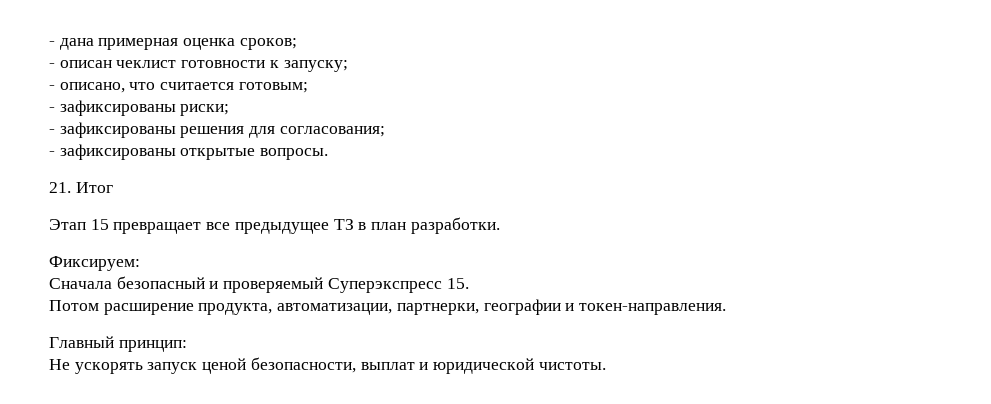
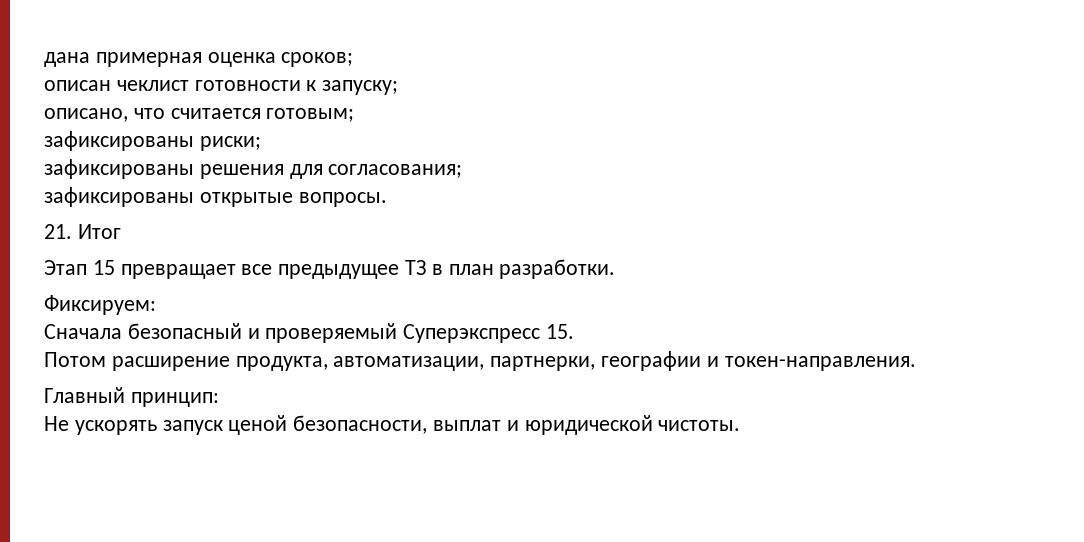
[49,41,55,46] - -> (44, 59) none
[49,63,55,68] - -> (354, 59) none
[49,85,55,90] - -> (399, 87) none
[49,107,55,112] - -> (355, 115) none
[49,129,55,134] - -> (261, 143) none
[49,151,55,156] - -> (463, 171) none

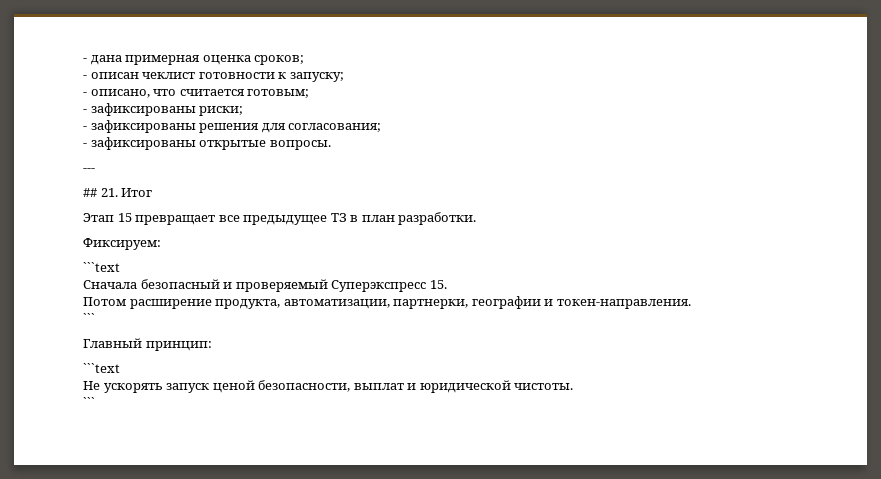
(44, 59) none -> [83,58,87,62] -
(354, 59) none -> [83,75,87,79] -
(399, 87) none -> [83,92,87,96] -
(355, 115) none -> [83,109,87,113] -
(261, 143) none -> [83,126,87,130] -
(463, 171) none -> [83,143,87,147] -
(387, 199) none -> [83,168,95,172] [83,188,97,197] --- // ##
(156, 305) none -> [83,262,120,272] // ```text
(916, 363) none -> [83,313,95,323] // ```
(219, 399) none -> [83,363,120,373] // ```text
(741, 425) none -> [83,397,95,407] // ```

